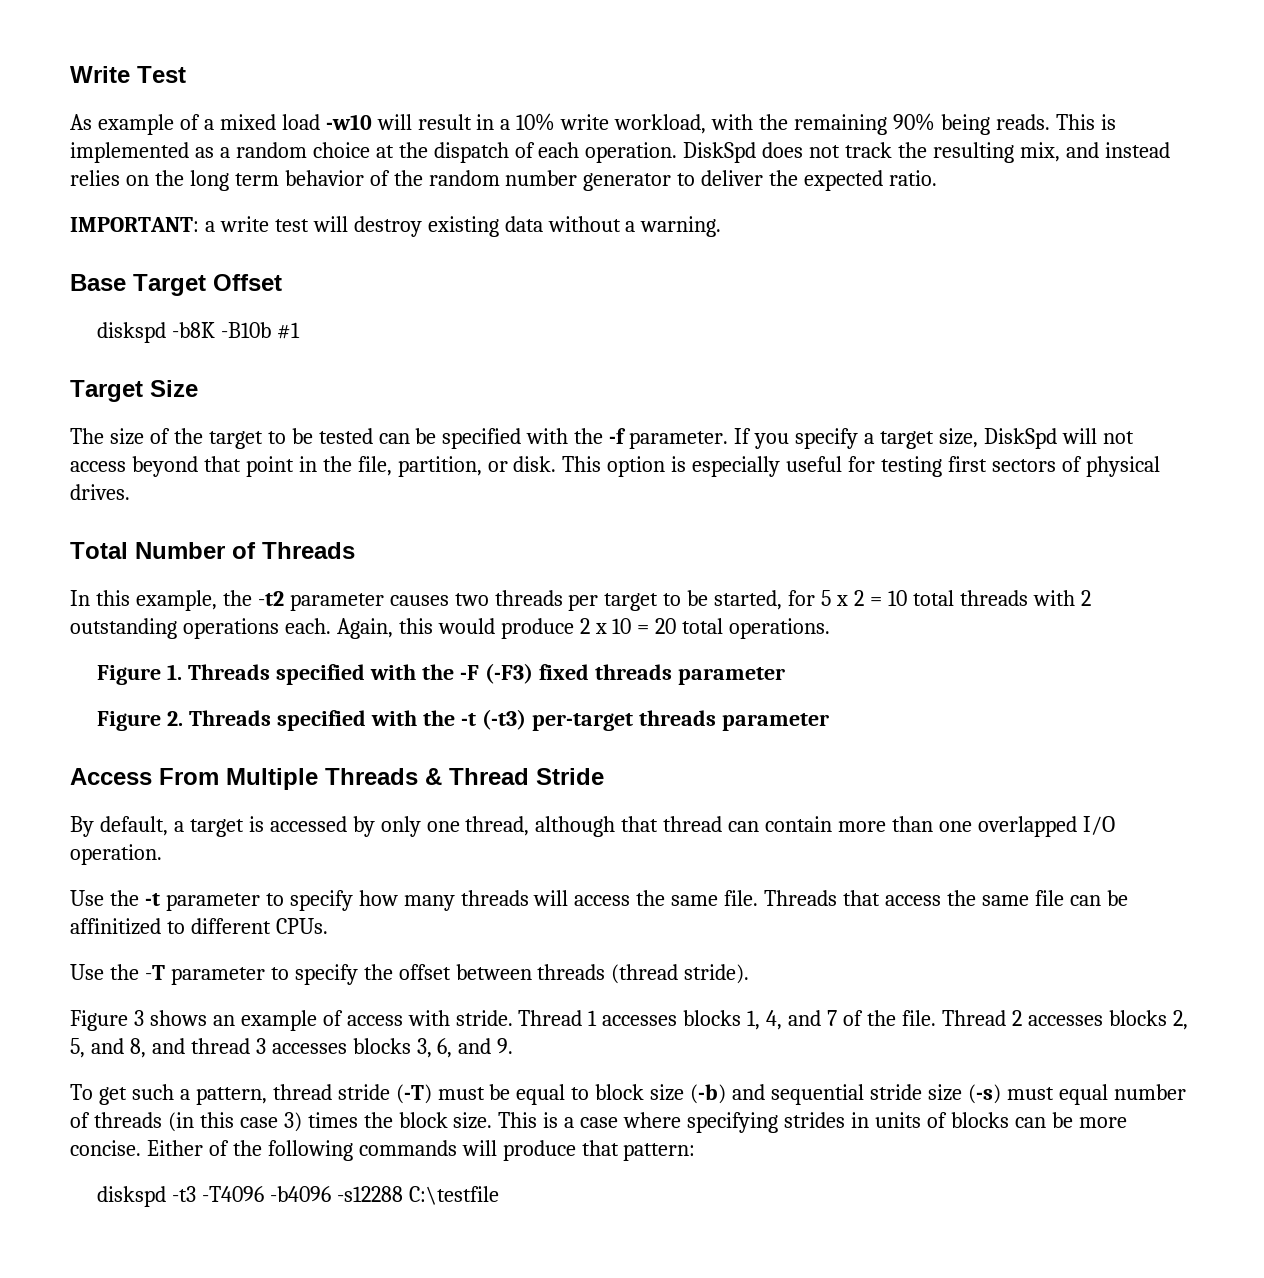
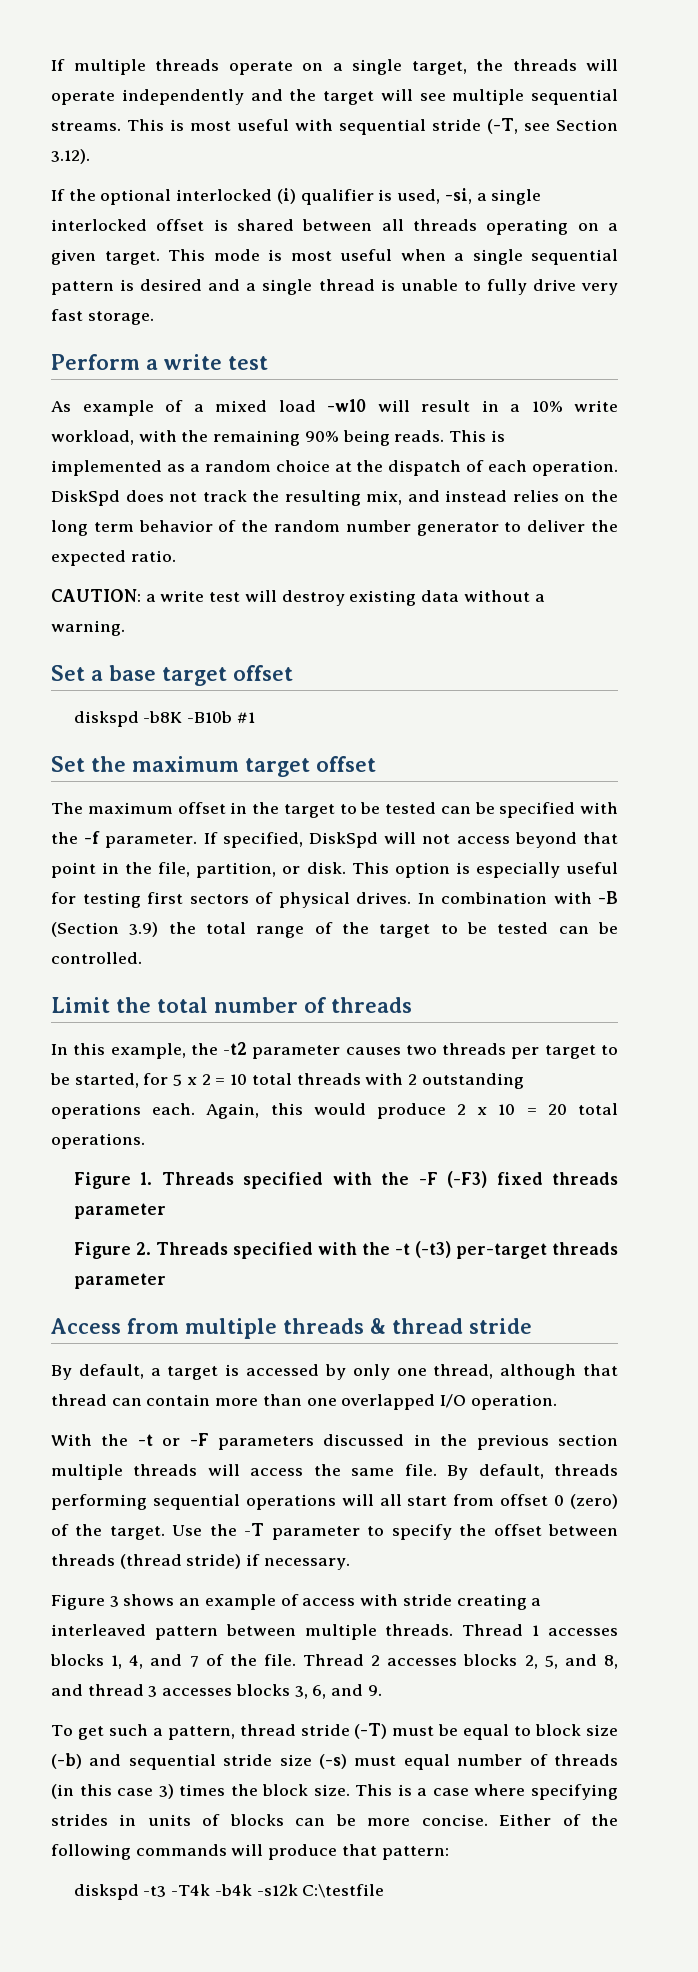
[70,66,186,83] Write Test -> [51,59,618,75] [51,89,618,105] [51,118,618,135] [51,149,90,164] [51,188,542,205] [51,219,618,235] [51,249,618,265] [51,279,618,295] [51,309,154,325] [51,354,268,370] If multiple threads operate on a single target, the threads will operate independently and the target will see multiple sequential streams. This is most useful with sequential stride (-T, see Section 3.12). // If the optional interlocked (i) qualifier is used, -si, a single interlocked offset is shared between all threads operating on a given target. This mode is most useful when a single sequential pattern is desired and a single thread is unable to fully drive very fast storage. // Perform a write test
[70,217,199,232] IMPORTANT: -> [51,589,141,602] CAUTION:
[70,274,282,296] Base Target Offset -> [51,665,293,686] Set a base target offset
[70,380,198,402] [70,428,170,445] Target Size // The size of -> [51,756,376,777] [51,802,248,814] Set the maximum target offset // The maximum offset in
[754,428,978,449] you specify a target size, -> [222,832,303,848] specified,
[70,542,355,559] // Total Number of Threads -> [417,891,618,904] [51,922,618,938] [51,952,142,964] [51,997,412,1013] In combination with -B (Section 3.9) the total range of the target to be tested can be controlled. // Limit the total number of threads
[159,768,604,790] From Multiple Threads & Thread Stride -> [127,1318,532,1339] from multiple threads & thread stride
[70,890,455,911] Use the -t parameter to specify how many -> [51,1433,618,1450] [51,1464,123,1480] With the -t or -F parameters discussed in the previous section multiple
[764,890,1128,906] [70,918,328,935] Threads that access the same file can be affinitized to different CPUs. // -> [447,1464,619,1480] [51,1494,619,1510] [51,1524,165,1540] By default, threads performing sequential operations will all start from offset 0 (zero) of the target.
[684,964,750,984] stride). -> [186,1554,350,1570] stride) if necessary.
[455,1010,513,1026] stride. -> [402,1594,542,1610] [51,1624,454,1640] stride creating a interleaved pattern between multiple threads.
[202,1186,403,1202] -T4096 -b4096 -s12288 -> [171,1884,298,1896] -T4k -b4k -s12k

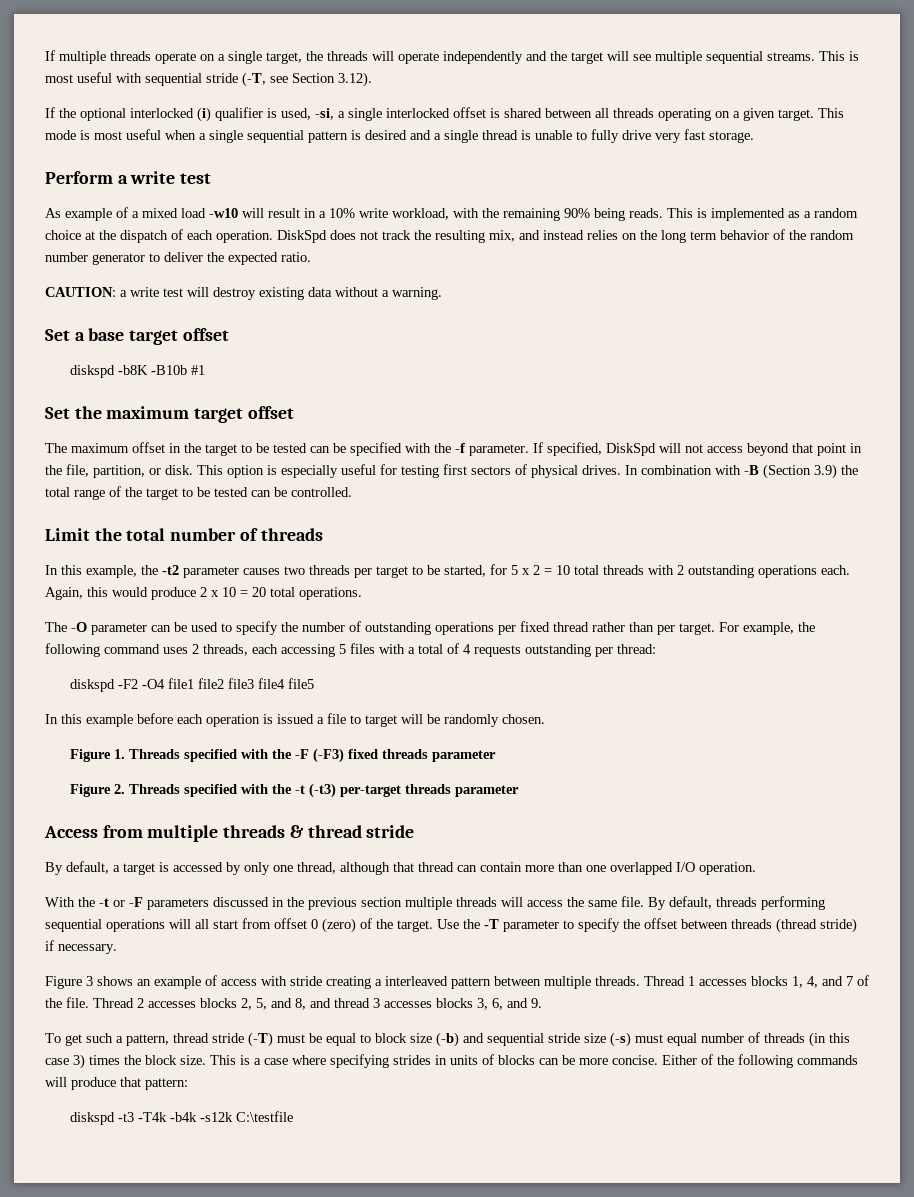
(145, 1141) none -> [45,621,815,635] [45,643,656,657] [69,678,314,692] [45,713,545,727] // The -O parameter can be used to specify the number of outstanding operations per fixed thread rather than per target. For example, the following command uses 2 threads, each accessing 5 files with a total of 4 requests outstanding per thread: // diskspd -F2 -O4 file1 file2 file3 file4 file5 // In this example before each operation is issued a file to target will be randomly chosen.

